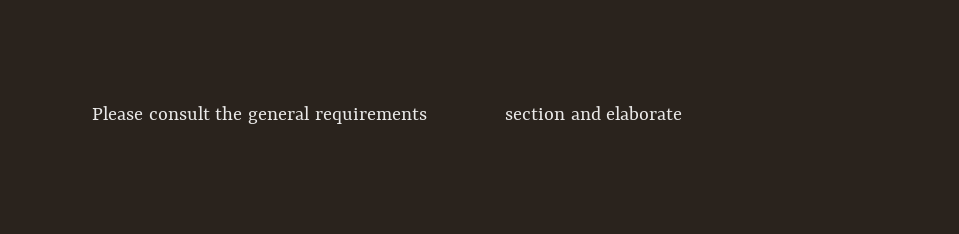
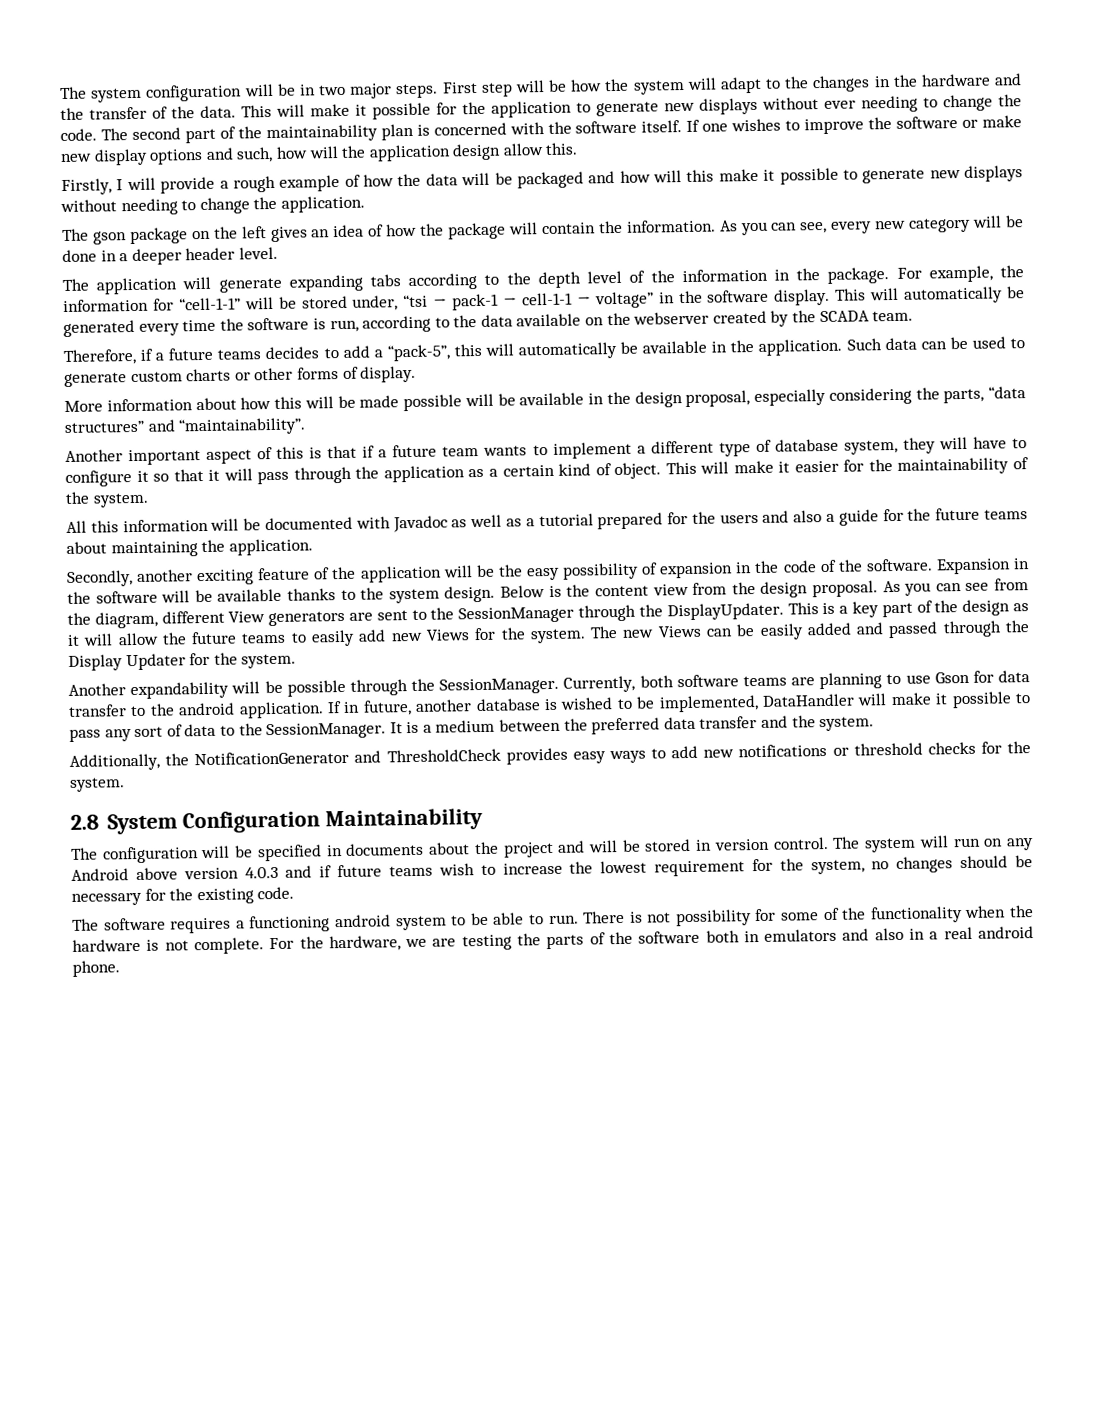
[92,106,683,124] Please consult the general requirements section and elaborate -> [59,73,1022,103] [60,94,1022,121] [60,115,1023,144] [60,142,579,166] [61,165,1023,196] [60,195,365,216] [62,215,1024,245] [62,246,278,266] [62,265,1025,295] [63,286,1026,313] [63,310,914,337] [63,336,1025,365] [64,365,417,387] [64,386,1026,412] [64,417,307,436] [65,436,1027,466] [65,457,1029,487] [65,491,149,508] [66,507,1028,533] [66,538,313,558] [67,558,1030,587] [67,578,1029,604] [67,599,1030,629] [67,620,1029,647] [68,652,297,671] [68,670,1030,700] [68,691,1031,719] [69,715,875,742] [69,741,1031,771] [70,777,125,792] [70,807,484,835] [71,835,1035,864] [71,855,1034,881] [71,886,295,906] [72,905,1035,934] [72,926,1035,955] [72,960,120,977] The system configuration will be in two major steps. First step will be how the system will adapt to the changes in the hardware and the transfer of the data. This will make it possible for the application to generate new displays without ever needing to change the code. The second part of the maintainability plan is concerned with the software itself. If one wishes to improve the software or make new display options and such, how will the application design allow this. // Firstly, I will provide a rough example of how the data will be packaged and how will this make it possible to generate new displays without needing to change the application. // The gson package on the left gives an idea of how the package will contain the information. As you can see, every new category will be done in a deeper header level. // The application will generate expanding tabs according to the depth level of the information in the package. For example, the information for “cell-1-1” will be stored under, “tsi → pack-1 → cell-1-1 → voltage” in the software display. This will automatically be generated every time the software is run, according to the data available on the webserver created by the SCADA team. // Therefore, if a future teams decides to add a “pack-5”, this will automatically be available in the application. Such data can be used to generate custom charts or other forms of display. // More information about how this will be made possible will be available in the design proposal, especially considering the parts, “data structures” and “maintainability”. // Another important aspect of this is that if a future team wants to implement a different type of database system, they will have to configure it so that it will pass through the application as a certain kind of object. This will make it easier for the maintainability of the system. // All this information will be documented with Javadoc as well as a tutorial prepared for the users and also a guide for the future teams about maintaining the application. // Secondly, another exciting feature of the application will be the easy possibility of expansion in the code of the software. Expansion in the software will be available thanks to the system design. Below is the content view from the design proposal. As you can see from the diagram, different View generators are sent to the SessionManager through the DisplayUpdater. This is a key part of the design as it will allow the future teams to easily add new Views for the system. The new Views can be easily added and passed through the Display Updater for the system. // Another expandability will be possible through the SessionManager. Currently, both software teams are planning to use Gson for data transfer to the android application. If in future, another database is wished to be implemented, DataHandler will make it possible to pass any sort of data to the SessionManager. It is a medium between the preferred data transfer and the system. // Additionally, the NotificationGenerator and ThresholdCheck provides easy ways to add new notifications or threshold checks for the system. // 2.8 System Configuration Maintainability // The configuration will be specified in documents about the project and will be stored in version control. The system will run on any Android above version 4.0.3 and if future teams wish to increase the lowest requirement for the system, no changes should be necessary for the existing code. // The software requires a functioning android system to be able to run. There is not possibility for some of the functionality when the hardware is not complete. For the hardware, we are testing the parts of the software both in emulators and also in a real android phone.

